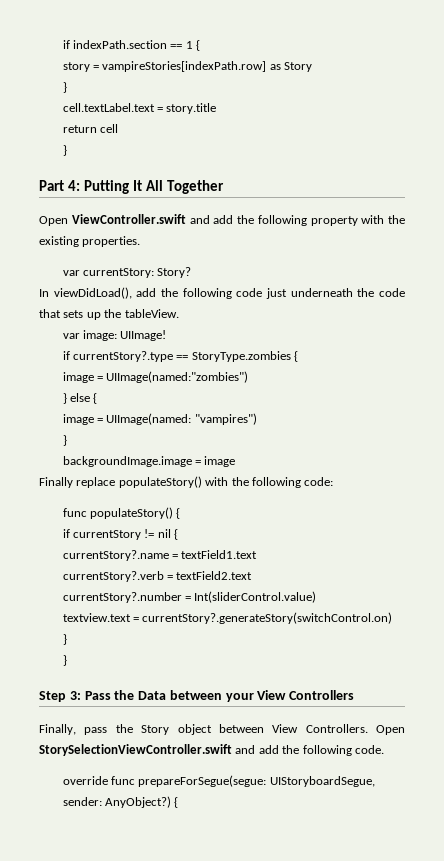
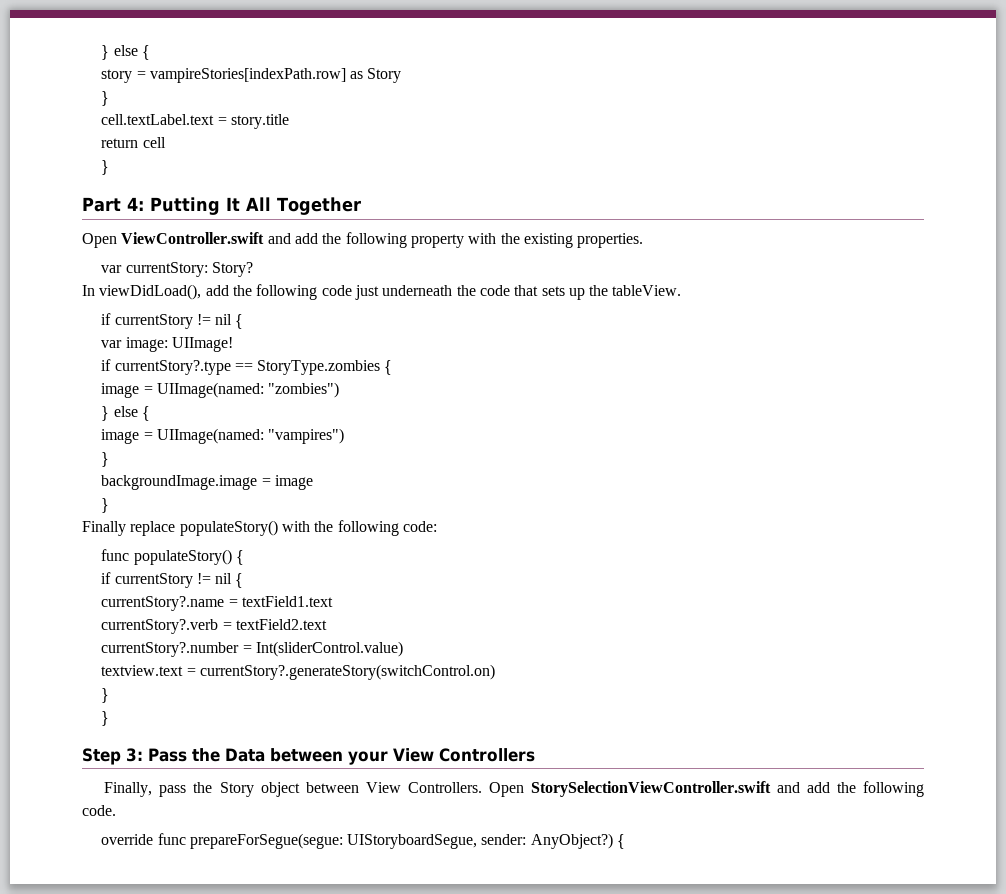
[62,40,193,49] if indexPath.section == 1 -> [101,45,138,60] } else
(179, 313) none -> [101,313,244,329] // if currentStory != nil {
[106,371,249,383] UIImage(named:"zombies") -> [156,382,340,398] UIImage(named: "zombies")
(236, 461) none -> [101,498,110,513] // }

